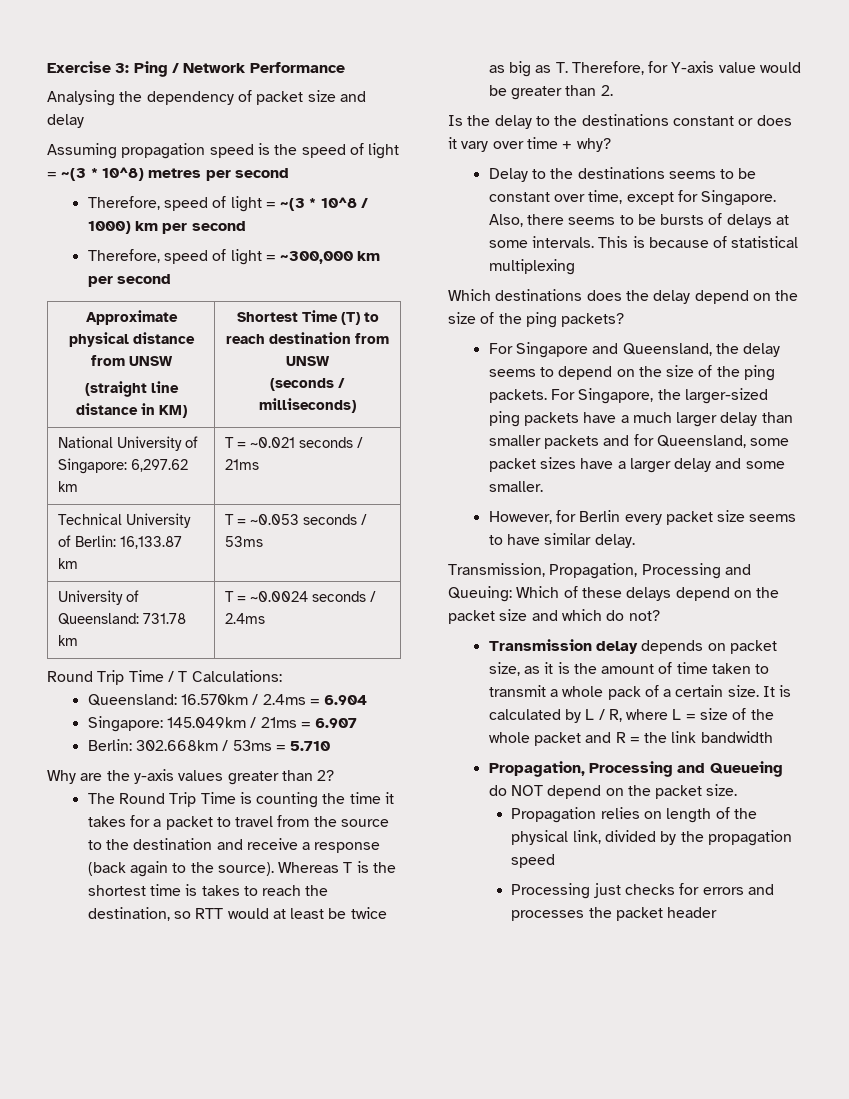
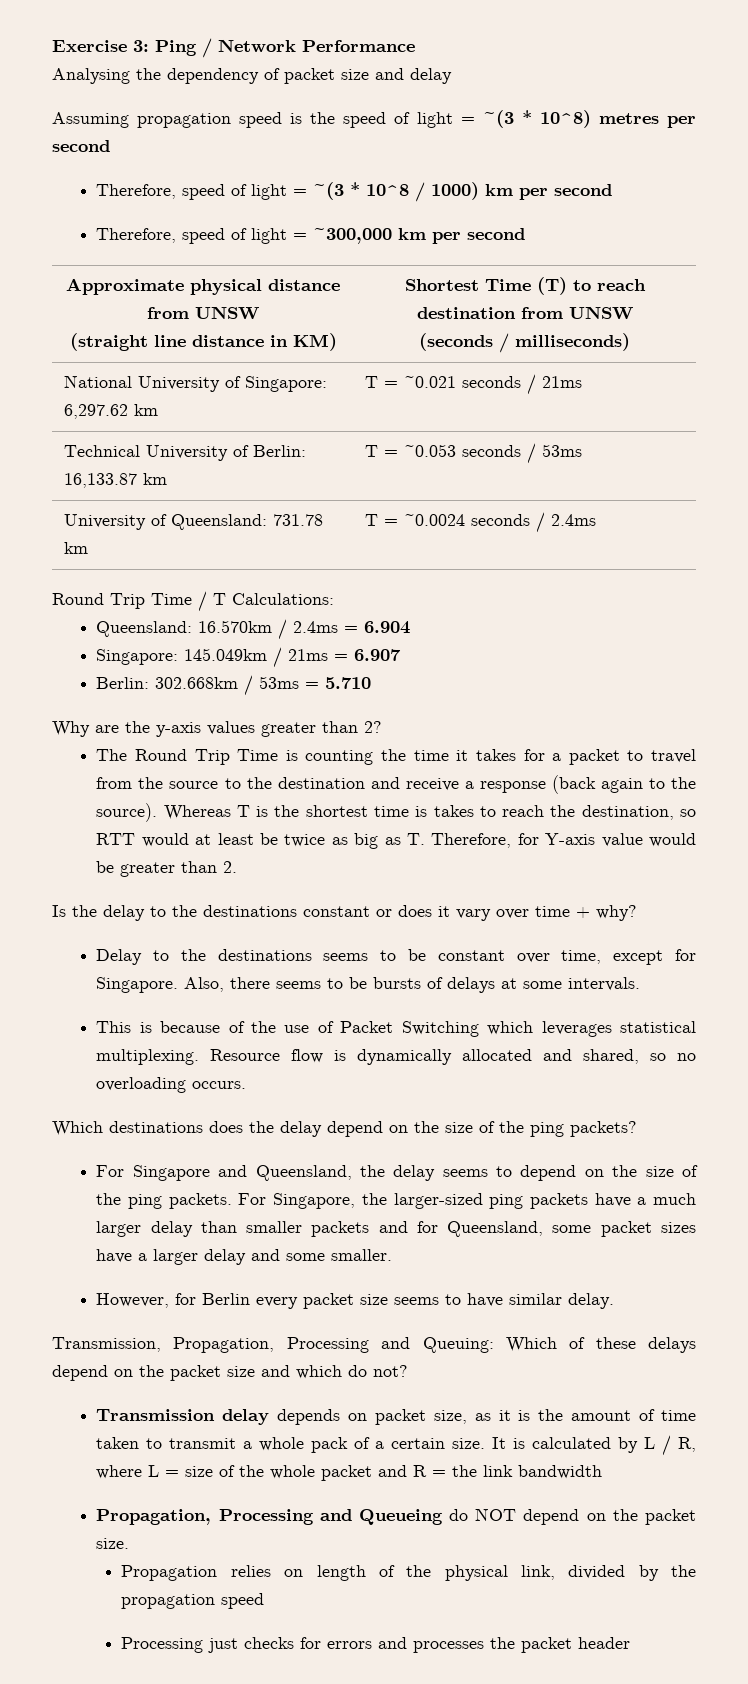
(594, 242) none -> (641, 984) //
[731,236,799,248] [488,259,575,275] statistical multiplexing -> [251,1021,696,1037] [96,1049,697,1065] [96,1077,247,1093] the use of Packet Switching which leverages statistical multiplexing. Resource flow is dynamically allocated and shared, so no overloading occurs.

